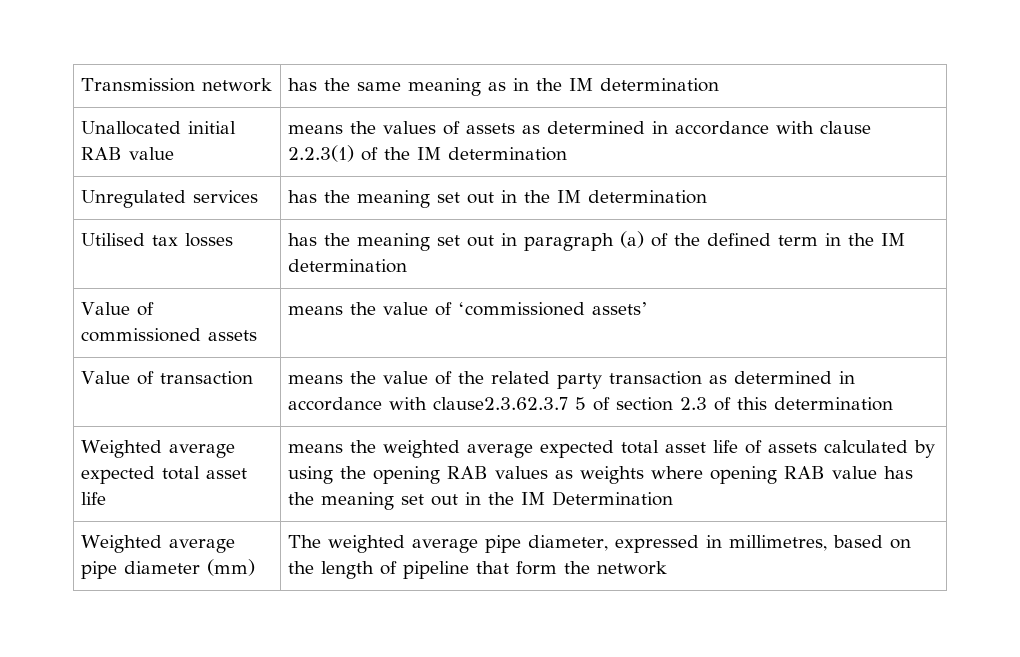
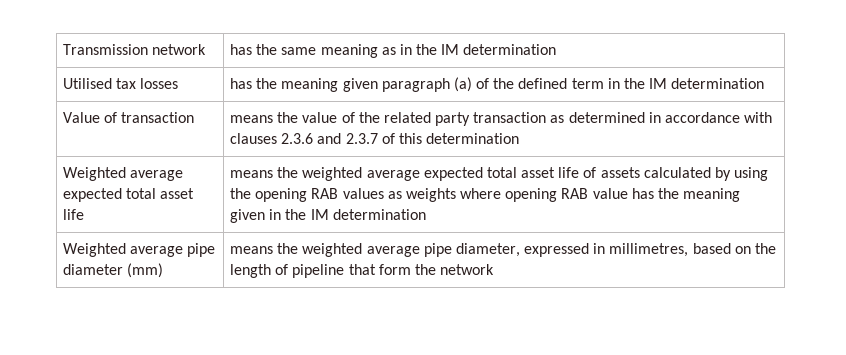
[80,121,236,135] [80,147,174,160] [287,121,871,135] [287,145,567,162] [80,190,258,208] [287,190,707,208] // Unallocated initial RAB value | means the values of assets as determined in accordance with clause 2.2.3(1) of the IM determination // Unregulated services | has the meaning set out in the IM determination -> (557, 49) none
[436,233,517,247] set out in -> [342,78,378,92] given
[80,302,154,316] [80,328,257,342] [287,302,648,316] // Value of commissioned assets | means the value of ‘commissioned assets’ -> (765, 83) none
[432,397,707,411] clause2.3.62.3.7 5 of section 2.3 -> [229,133,378,144] clauses 2.3.6 and 2.3.7
[400,491,673,506] set out in the IM Determination -> [229,209,426,223] given in the IM determination
[287,535,321,548] The -> [229,243,299,254] means the

